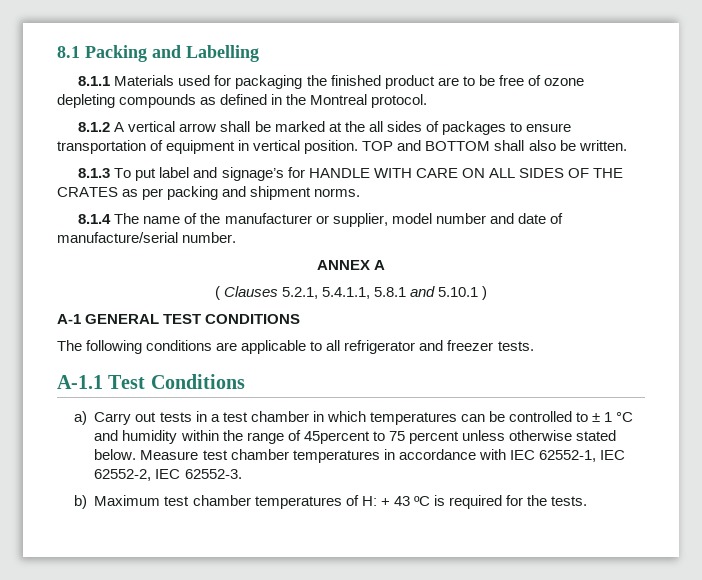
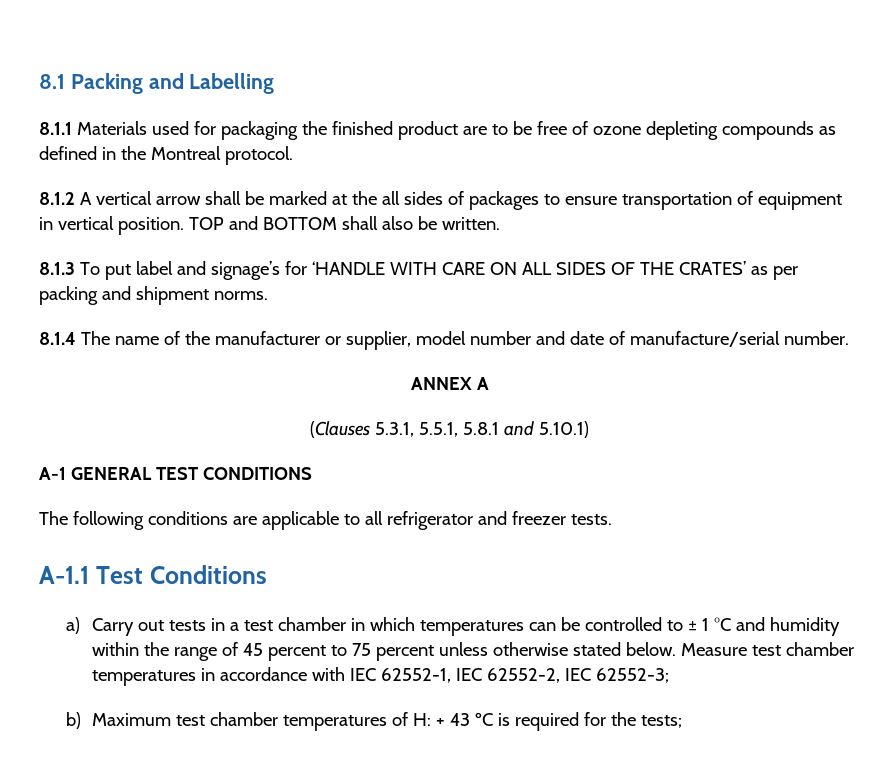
[308,168,370,178] HANDLE -> [311,261,385,275] ‘HANDLE
[57,187,118,197] CRATES -> [678,261,746,275] CRATES’
[214,286,488,300] ( Clauses 5.2.1, 5.4.1.1, 5.8.1 and 5.10.1 ) -> [310,421,589,438] (Clauses 5.3.1, 5.5.1, 5.8.1 and 5.10.1)
[303,431,370,444] 45percent -> [243,643,327,661] 45 percent
[184,469,242,479] 62552-3. -> [596,668,670,683] 62552-3;
[551,496,588,506] tests. -> [641,715,683,728] tests;

